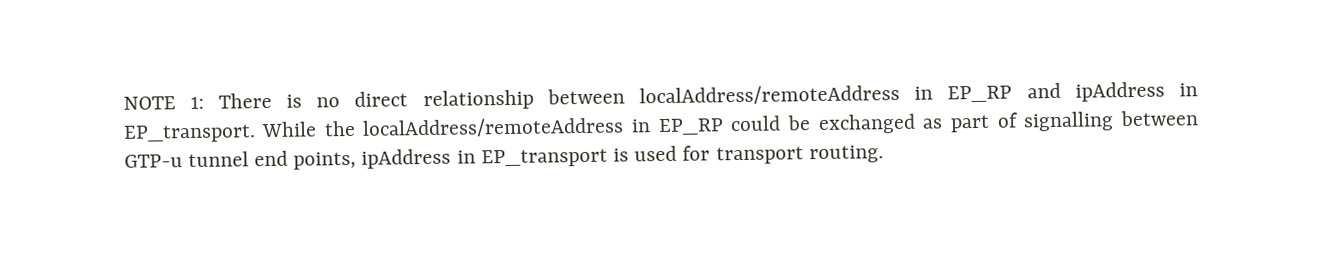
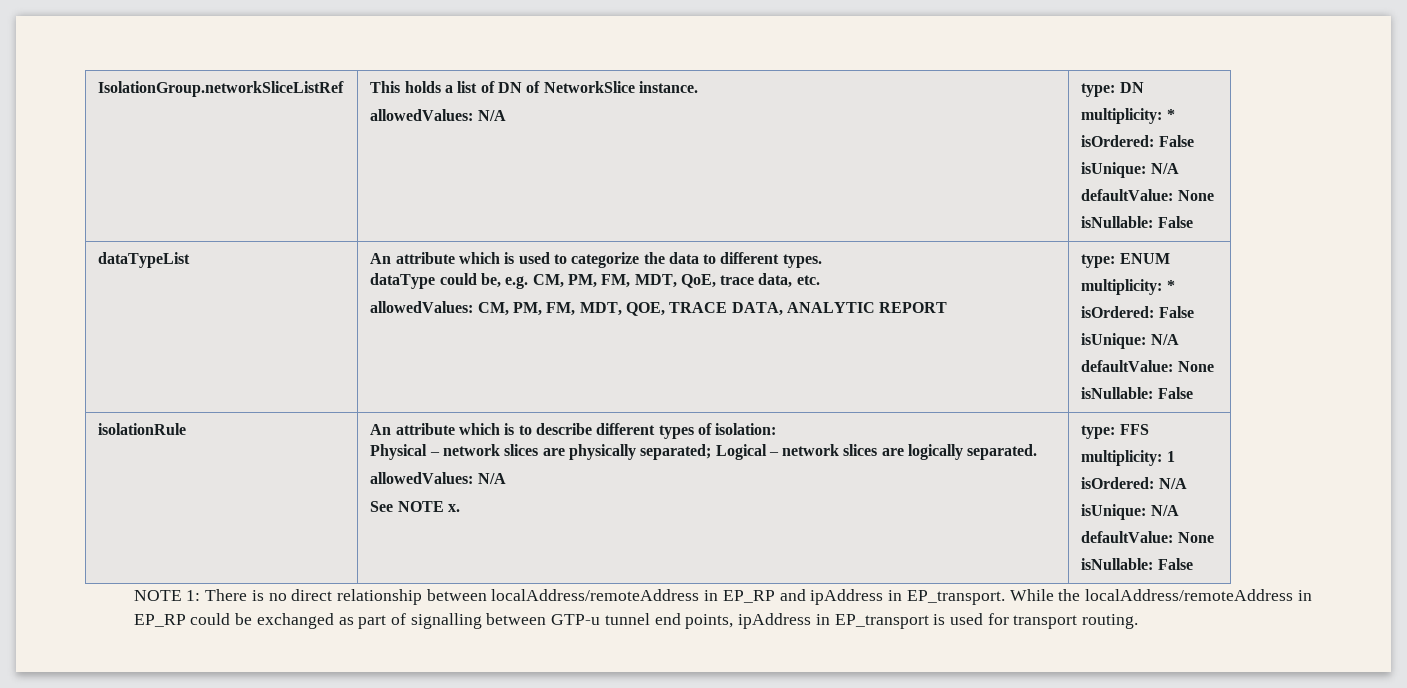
(122, 103) none -> [98,81,345,97] [370,81,698,93] [370,109,506,121] [1081,82,1144,97] [1081,108,1175,124] [1081,135,1194,147] [1081,162,1179,178] [1081,189,1214,201] [1081,216,1193,228] [98,252,191,268] [370,252,822,268] [370,273,820,289] [370,301,948,316] [1081,253,1170,268] [1081,279,1175,295] [1081,306,1194,318] [1081,333,1179,349] [1081,360,1214,372] [1081,387,1193,399] [98,423,187,435] [370,423,777,439] [370,444,1038,460] [370,472,506,484] [370,501,460,512] [1081,424,1149,439] [1081,450,1175,466] [1081,477,1187,489] [1081,504,1179,520] [1081,531,1214,543] [1081,558,1193,570] IsolationGroup.networkSliceListRef | This holds a list of DN of NetworkSlice instance. // allowedValues: N/A | type: DN // multiplicity: * // isOrdered: False // isUnique: N/A // defaultValue: None // isNullable: False // dataTypeList | An attribute which is used to categorize the data to different types. // dataType could be, e.g. CM, PM, FM, MDT, QoE, trace data, etc. // allowedValues: CM, PM, FM, MDT, QOE, TRACE DATA, ANALYTIC REPORT | type: ENUM // multiplicity: * // isOrdered: False // isUnique: N/A // defaultValue: None // isNullable: False // isolationRule | An attribute which is to describe different types of isolation: // Physical – network slices are physically separated; Logical – network slices are logically separated. // allowedValues: N/A // See NOTE x. | type: FFS // multiplicity: 1 // isOrdered: N/A // isUnique: N/A // defaultValue: None // isNullable: False //

